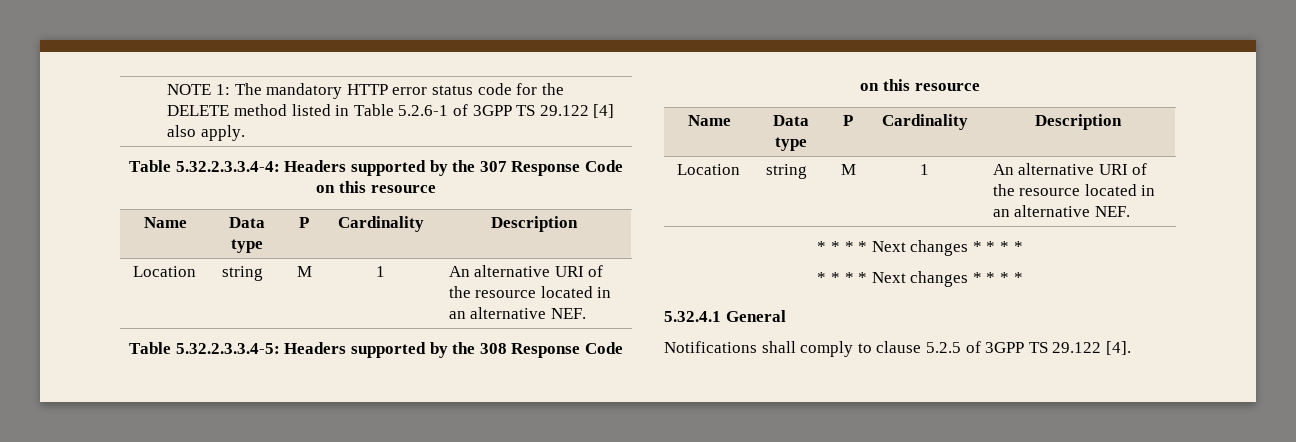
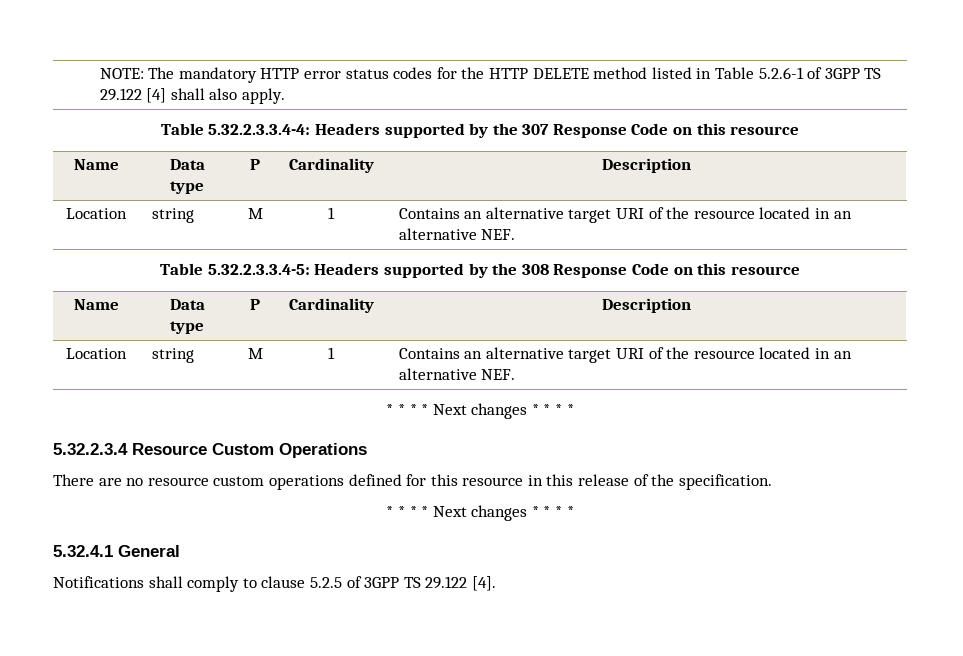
[167,84,231,95] NOTE 1: -> [99,68,144,79] NOTE:
[477,83,512,95] code -> [393,67,433,79] codes
(564, 89) none -> [488,68,528,79] HTTP
(615, 111) none -> [170,88,205,100] shall
[448,265,551,277] An alternative -> [398,207,612,223] Contains an alternative target
[992,163,1095,175] An alternative -> [398,347,612,363] Contains an alternative target
(1023, 246) none -> [53,443,367,458] [53,474,772,490] // 5.32.2.3.4 Resource Custom Operations // There are no resource custom operations defined for this resource in this release of the specification.

